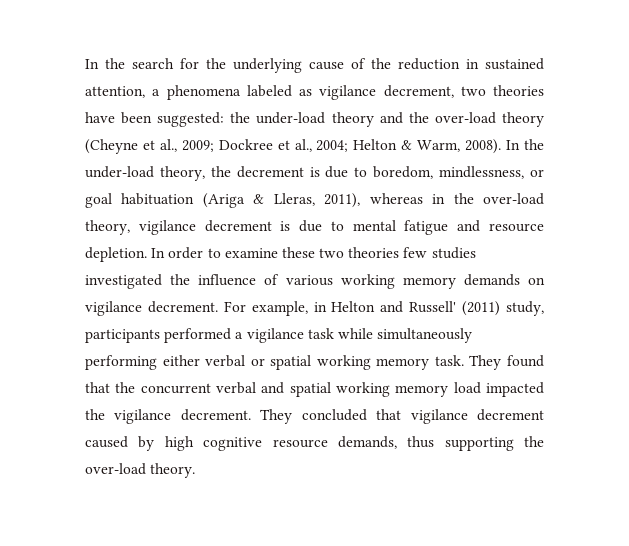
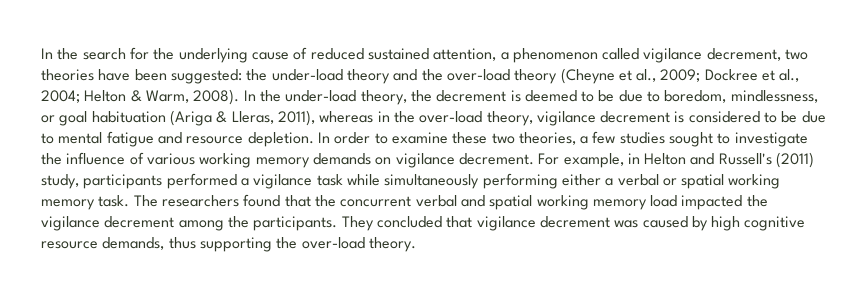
[371,58,544,70] [85,85,312,100] the reduction in sustained attention, a phenomena labeled as -> [310,48,640,63] reduced sustained attention, a phenomenon called
(320, 172) none -> [524,90,615,102] deemed to be
(291, 226) none -> [688,111,798,123] considered to be
[348,247,476,259] [85,274,162,289] theories few studies investigated -> [518,131,808,147] theories, a few studies sought to investigate
[409,301,457,313] Russell' -> [718,153,772,165] Russell's
(200, 360) none -> [605,178,614,186] a
[469,355,502,370] They -> [133,195,239,207] The researchers
[180,409,251,421] decrement. -> [104,216,338,231] decrement among the participants.
(544, 415) none -> [614,220,639,228] was

